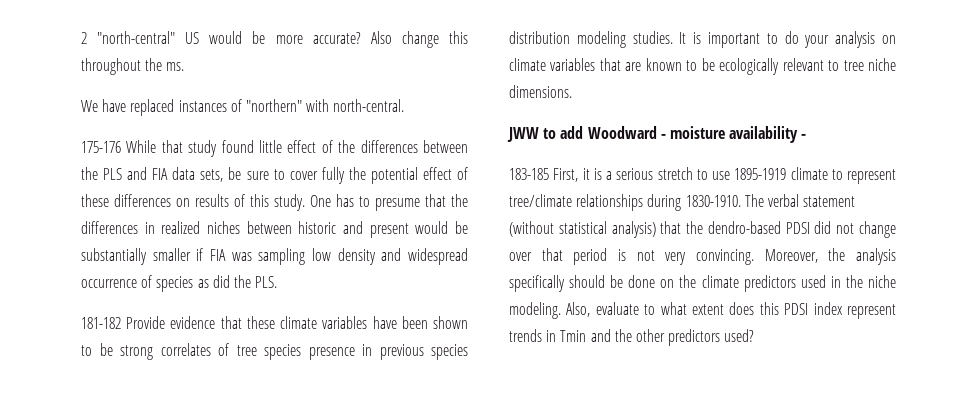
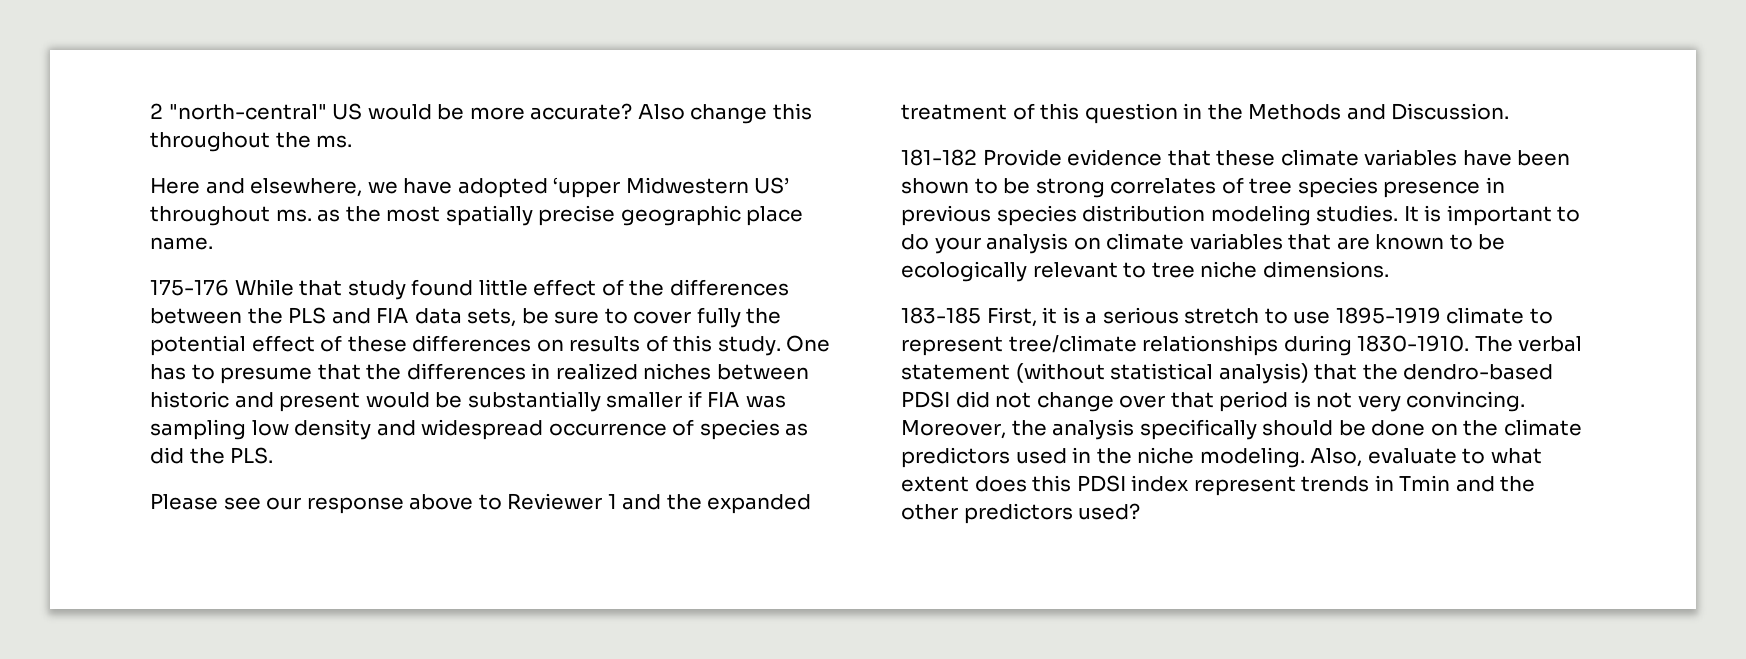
[81,99,405,116] We have replaced instances of "northern" with north-central. -> [150,177,790,198] [150,205,804,226] [150,237,213,250] Here and elsewhere, we have adopted ‘upper Midwestern US’ throughout ms. as the most spatially precise geographic place name.
(278, 282) none -> [150,493,812,514] [901,103,1510,124] // Please see our response above to Reviewer 1 and the expanded treatment of this question in the Methods and Discussion.
[507,126,807,143] // JWW to add Woodward - moisture availability - -> (1389, 269) none

